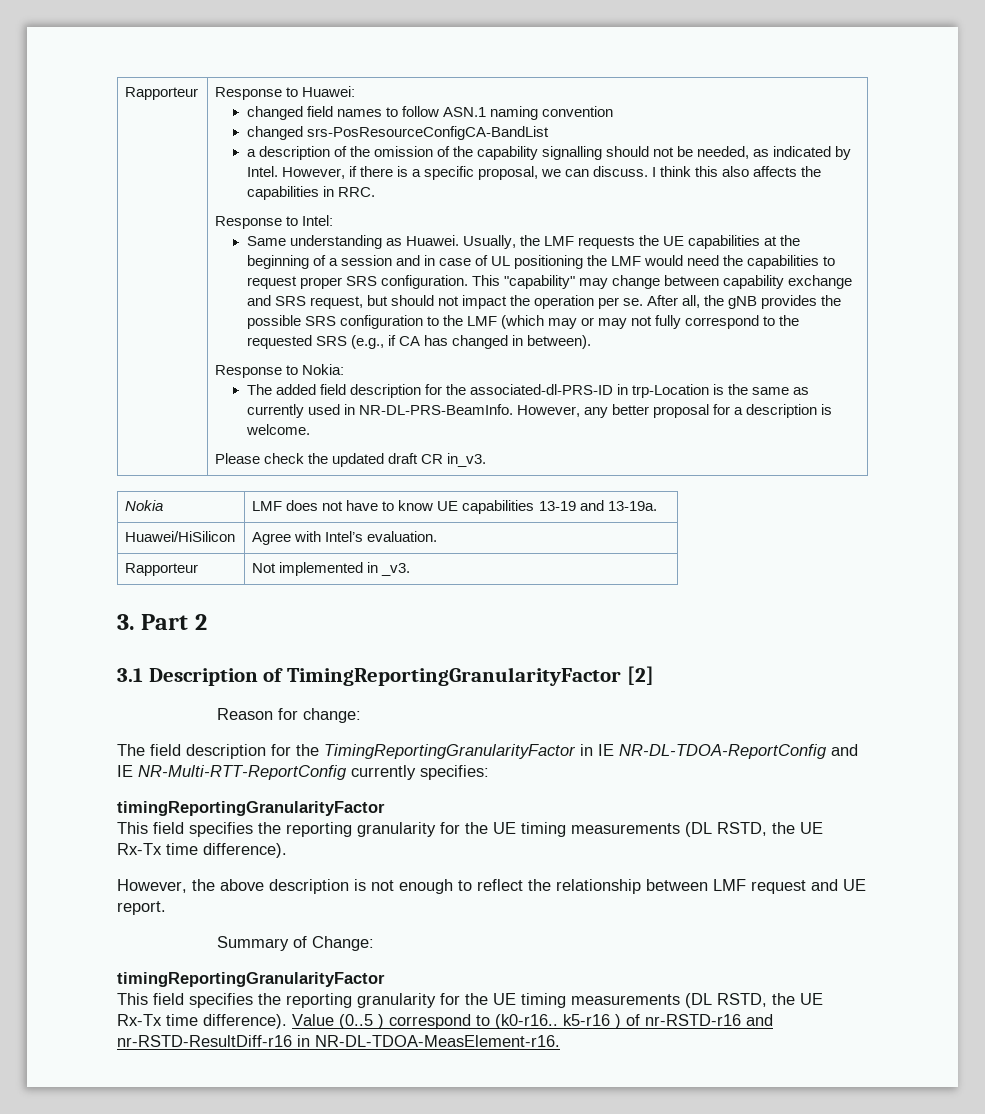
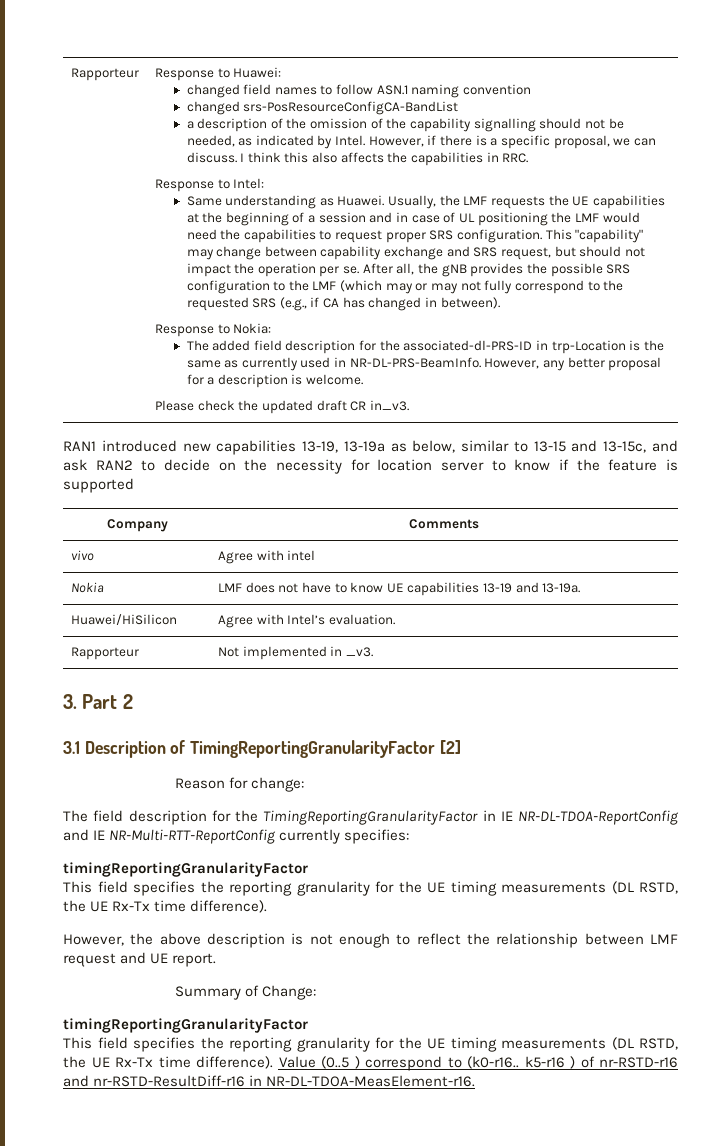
(487, 460) none -> [63,440,678,455] [63,459,678,474] [63,478,134,493] [106,519,168,532] [409,519,479,529] [70,550,94,561] [217,550,316,564] // RAN1 introduced new capabilities 13-19, 13-19a as below, similar to 13-15 and 13-15c, and ask RAN2 to decide on the necessity for location server to know if the feature is supported // Company | Comments // vivo | Agree with intel

